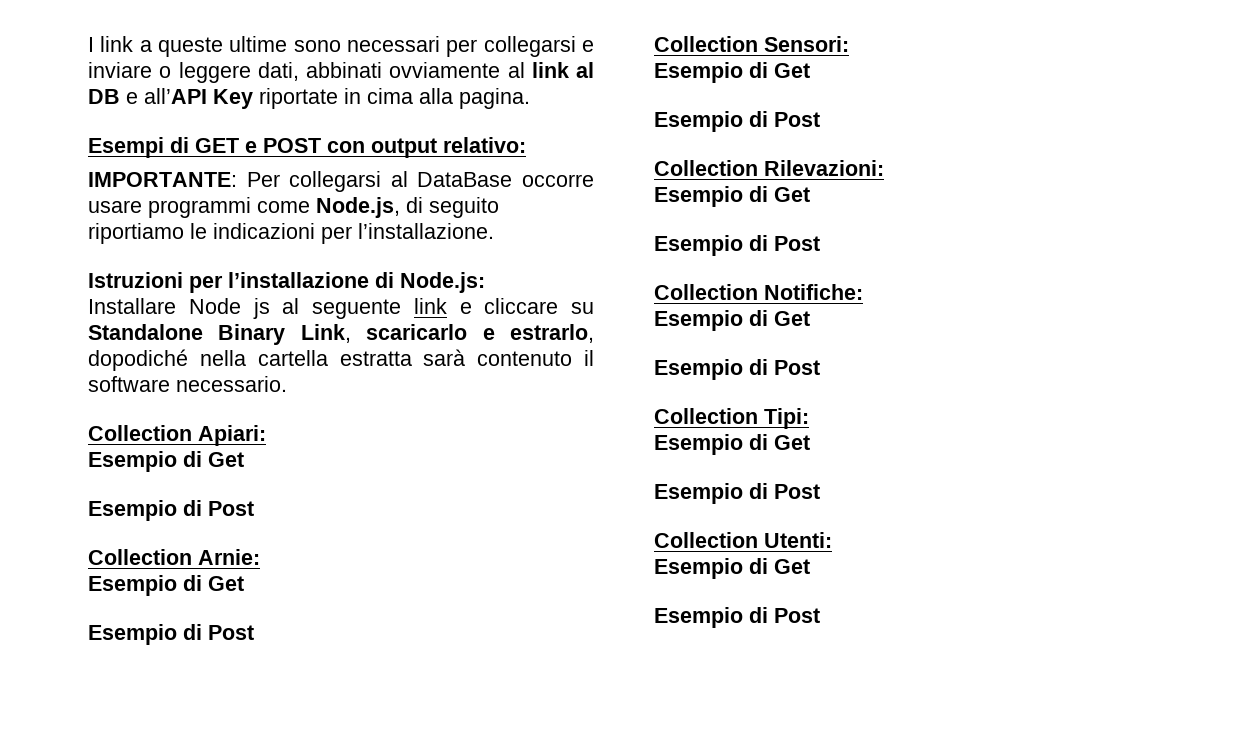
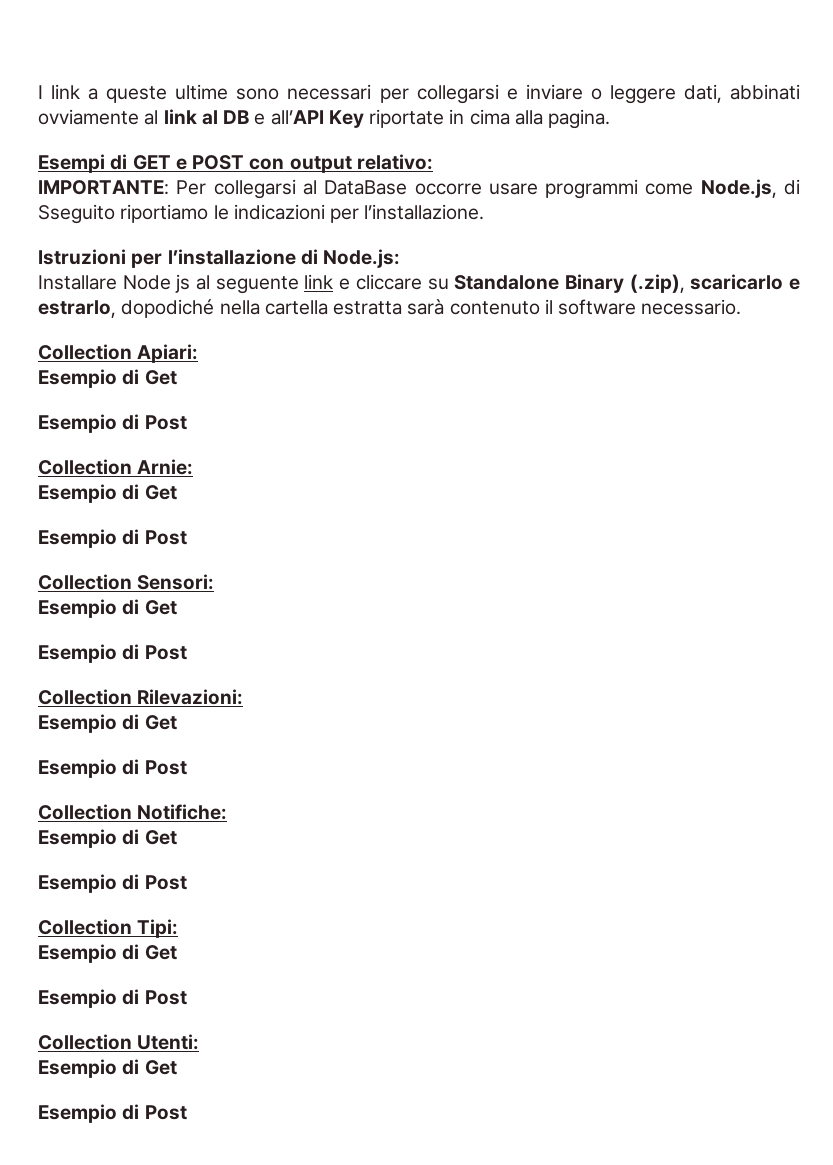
[429,197,499,218] seguito -> [38,204,115,224] Sseguito
[300,324,351,343] Link, -> [629,274,685,293] (.zip),

